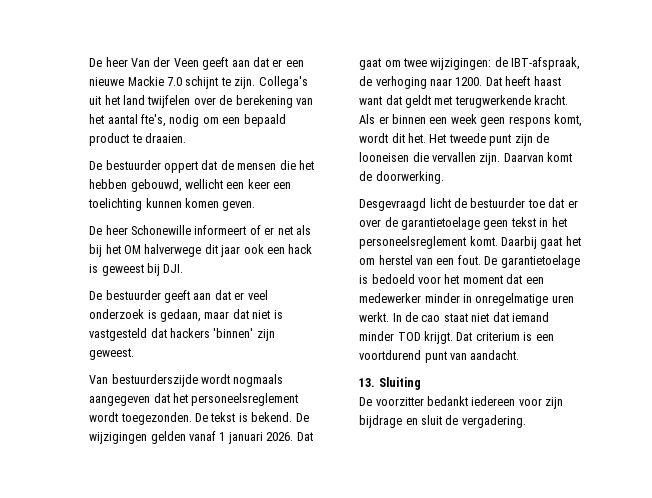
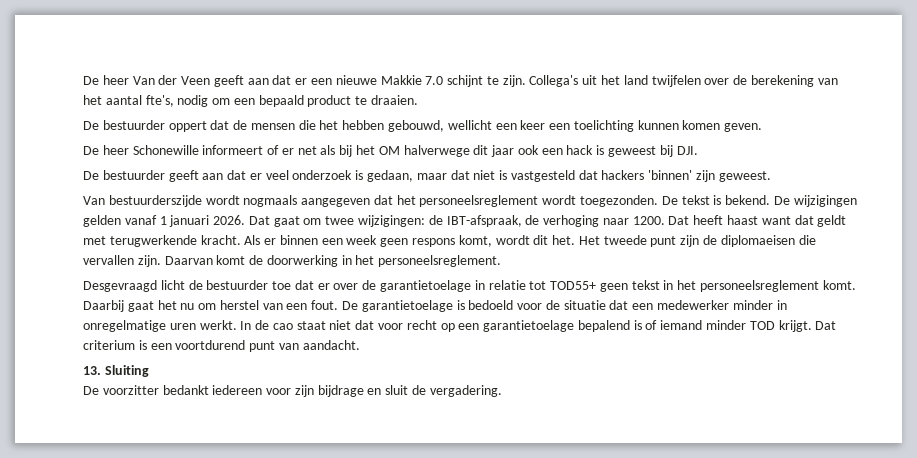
[127,76,164,86] Mackie -> [380,75,422,85] Makkie
[359,152,410,162] looneisen -> [720,235,795,247] diplomaeisen
[375,171,444,184] doorwerking. -> [266,255,502,267] doorwerking in het personeelsreglement.
(480, 223) none -> [474,280,597,290] in relatie tot TOD55+
(581, 241) none -> [180,303,195,310] nu
[444,274,503,284] het moment -> [545,300,606,310] de situatie
(509, 317) none -> [377,320,658,332] voor recht op een garantietoelage bepalend is of

